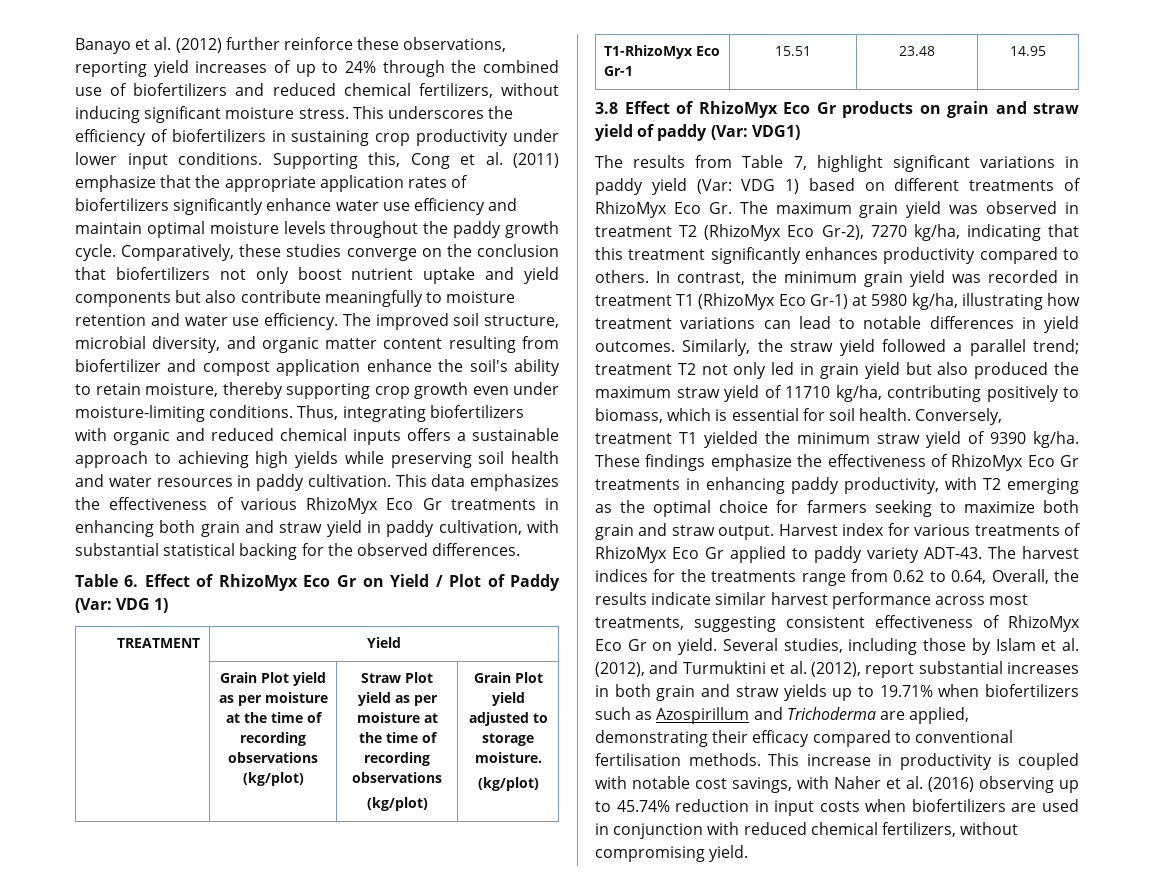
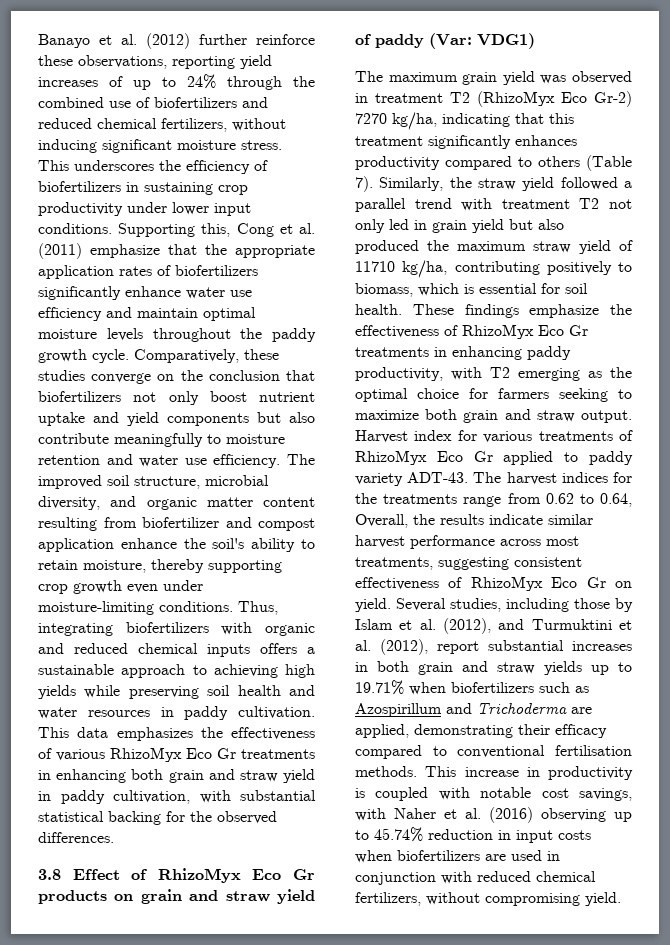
[75,574,560,591] [75,598,169,613] [117,638,201,648] [367,637,402,648] [220,672,326,686] [218,692,328,706] [225,712,323,723] [240,732,306,746] [228,752,318,763] [242,772,304,786] [361,672,434,683] [357,692,438,706] [356,712,438,723] [358,732,438,743] [364,752,431,766] [352,772,443,783] [366,797,428,811] [473,672,543,683] [491,692,525,706] [468,712,548,726] [482,733,534,746] [474,752,542,763] [477,777,539,791] [603,45,720,59] [603,66,633,76] [775,46,811,56] [899,46,935,56] [1010,46,1046,56] // Table 6. Effect of RhizoMyx Eco Gr on Yield / Plot of Paddy (Var: VDG 1) // TREATMENT | Yield // | Grain Plot yield as per moisture at the time of recording observations (kg/plot) | Straw Plot yield as per moisture at the time of recording observations // (kg/plot) | Grain Plot yield adjusted to storage moisture. // (kg/plot) // T1-RhizoMyx Eco Gr-1 | 15.51 | 23.48 | 14.95 -> (114, 837) none
[633,155,1079,172] [595,178,1081,195] [595,201,768,218] results from Table 7, highlight significant variations in paddy yield (Var: VDG 1) based on different treatments of RhizoMyx Eco Gr. The -> (383, 76) none
[821,225,864,240] Gr-2), -> [594,91,632,107] Gr-2)
[595,270,1079,287] [595,293,1080,310] [595,316,1079,333] [595,341,675,352] others. In contrast, the minimum grain yield was recorded in treatment T1 (RhizoMyx Eco Gr-1) at 5980 kg/ha, illustrating how treatment variations can lead to notable differences in yield outcomes. -> [538,155,632,171] [355,176,373,192] others (Table 7).
[1033,339,1079,354] trend; -> [414,198,493,211] trend with
[915,408,1003,425] [595,431,1079,448] Conversely, treatment T1 yielded the minimum straw yield of 9390 kg/ha. -> (402, 309) none

